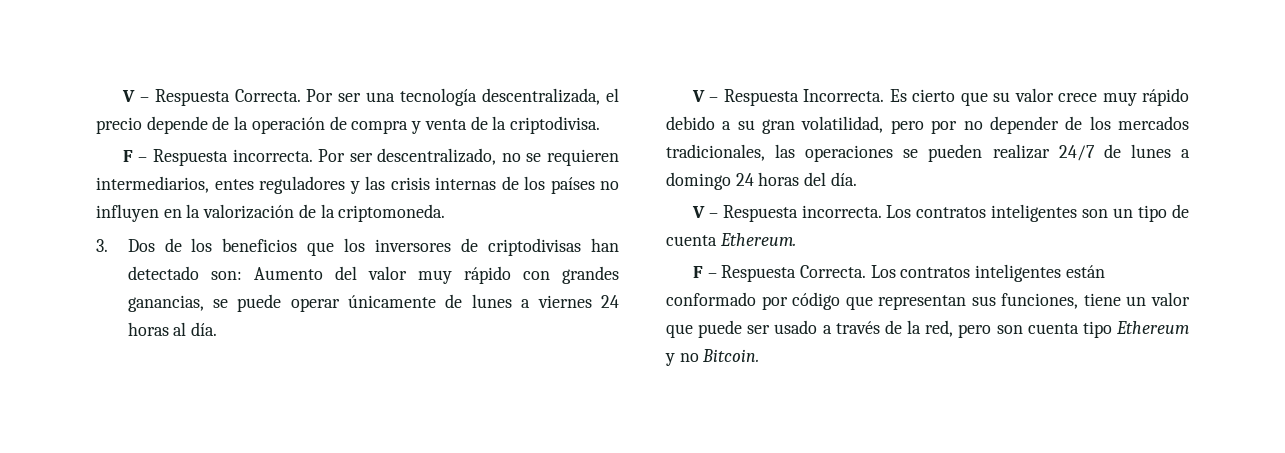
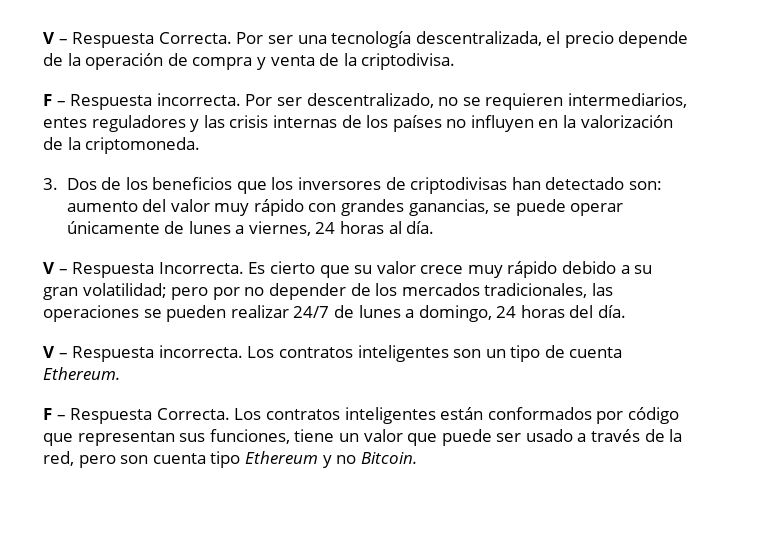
[253,267,323,280] Aumento -> [66,201,138,212] aumento
[537,295,592,308] viernes -> [248,221,311,236] viernes,
[801,116,884,133] volatilidad, -> [82,283,167,298] volatilidad;
[666,172,731,190] domingo -> [418,305,492,322] domingo,
[666,292,756,306] conformado -> [487,407,592,420] conformados

